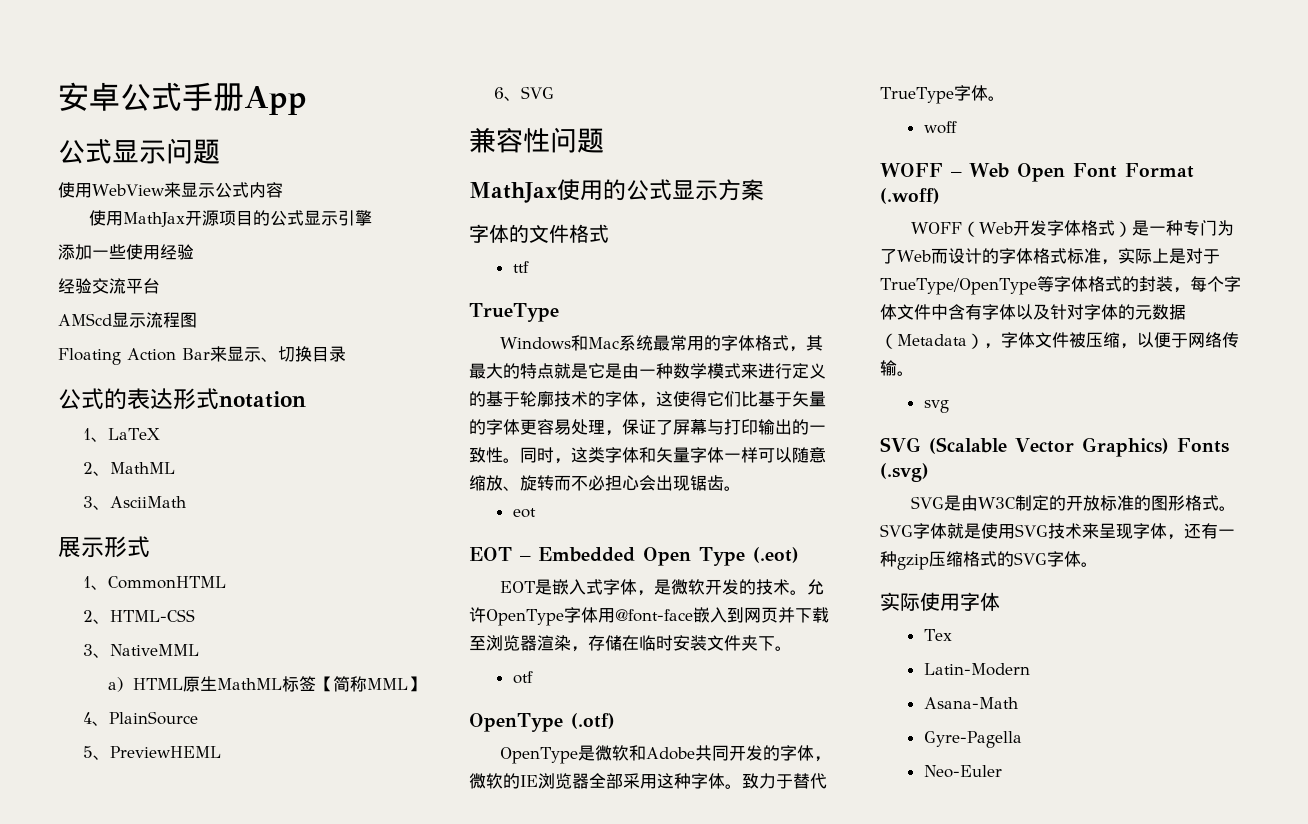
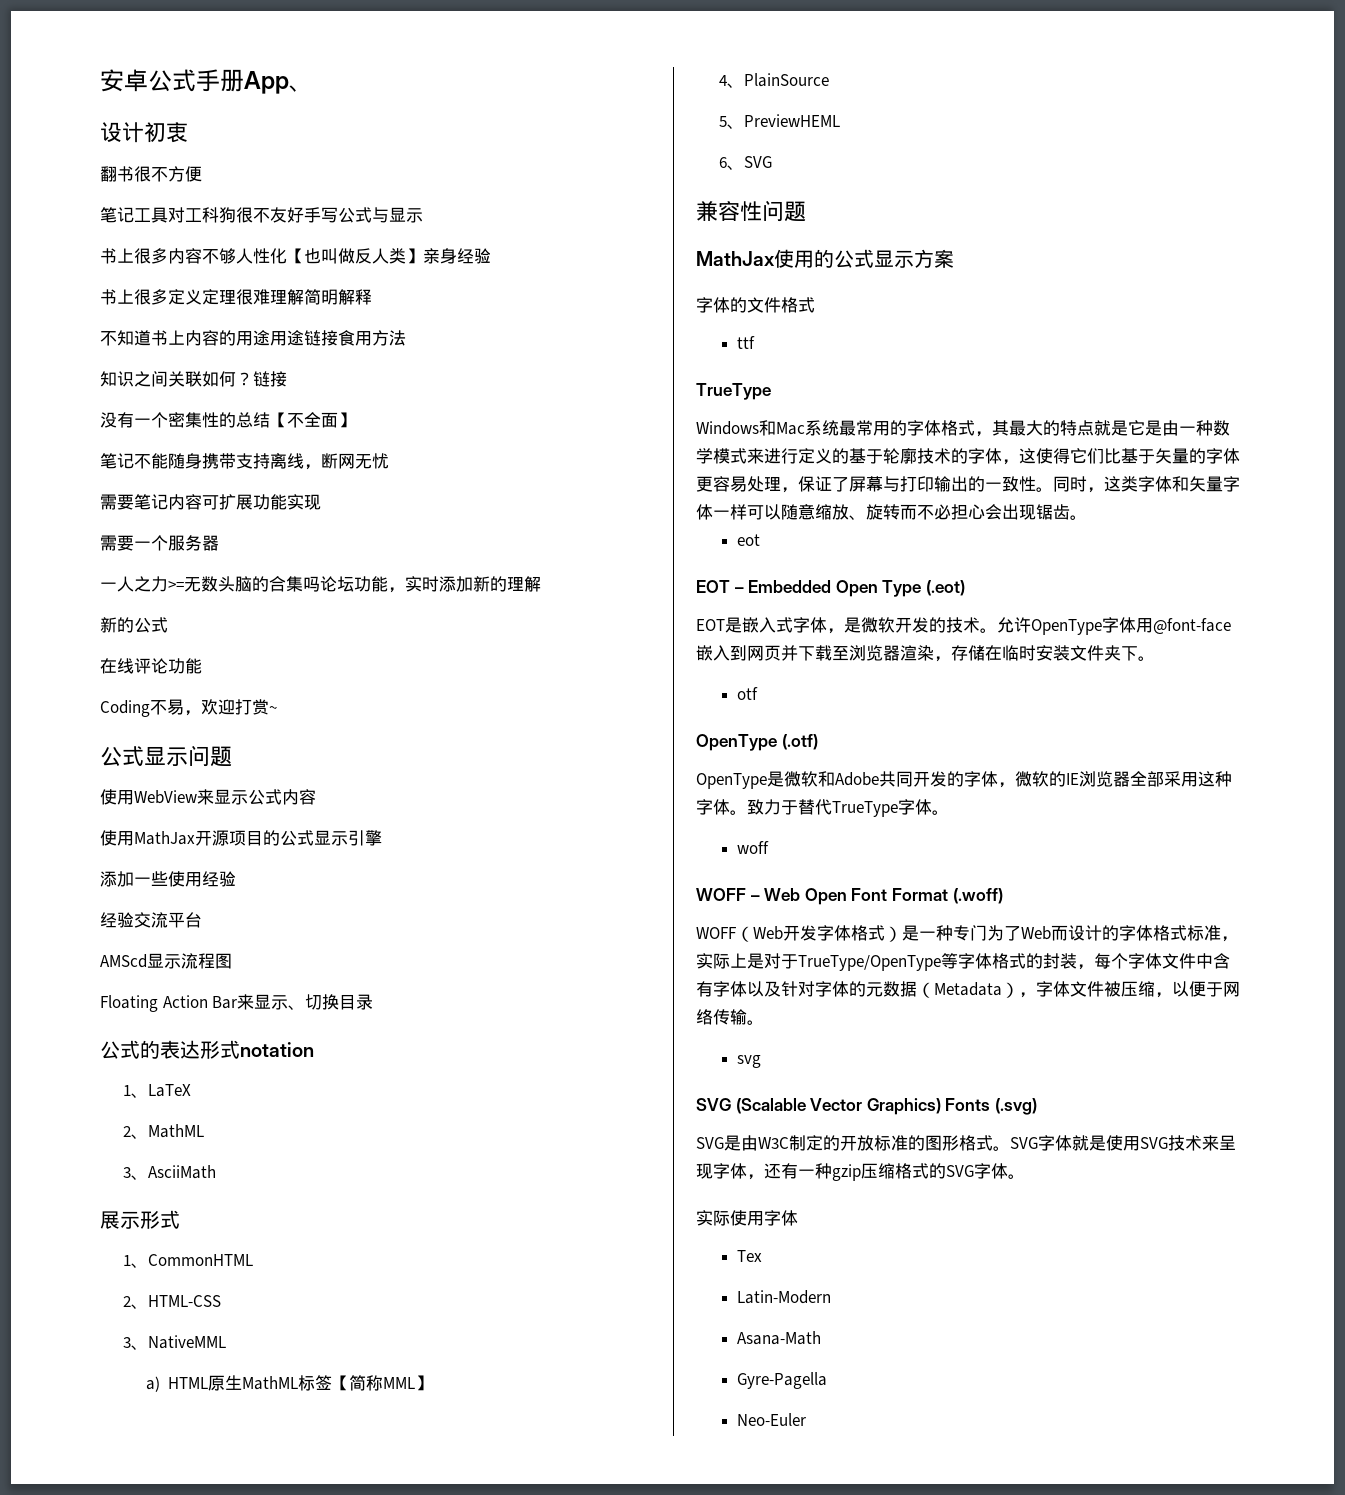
(307, 100) none -> [289,85,313,92] [100,122,188,143] [100,166,202,182] [100,207,423,223] [100,248,491,264] [100,289,372,305] [100,330,406,346] [100,371,287,387] [100,412,355,428] [100,453,389,470] [100,494,321,510] [100,535,219,551] [100,576,541,593] [100,617,168,633] [100,658,202,674] [100,699,277,717] 、 // 设计初衷 // 翻书很不方便 // 笔记工具对工科狗很不友好手写公式与显示 // 书上很多内容不够人性化【也叫做反人类】亲身经验 // 书上很多定义定理很难理解简明解释 // 不知道书上内容的用途用途链接食用方法 // 知识之间关联如何？链接 // 没有一个密集性的总结【不全面】 // 笔记不能随身携带支持离线，断网无忧 // 需要笔记内容可扩展功能实现 // 需要一个服务器 // 一人之力>=无数头脑的合集吗论坛功能，实时添加新的理解 // 新的公式 // 在线评论功能 // Coding不易，欢迎打赏~

